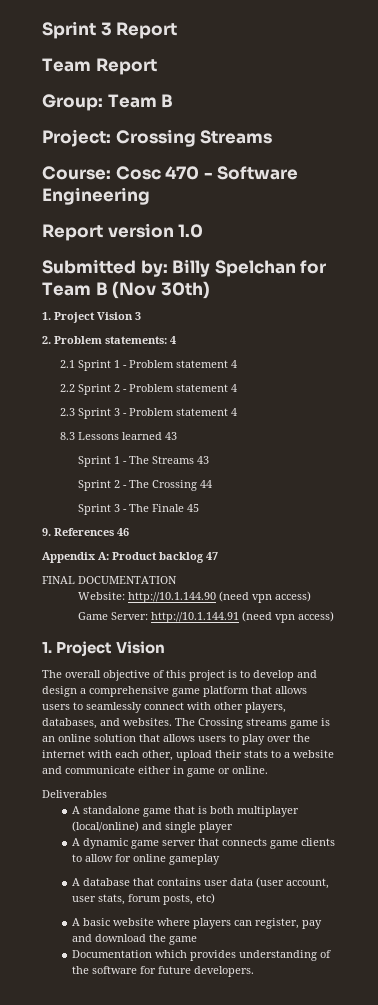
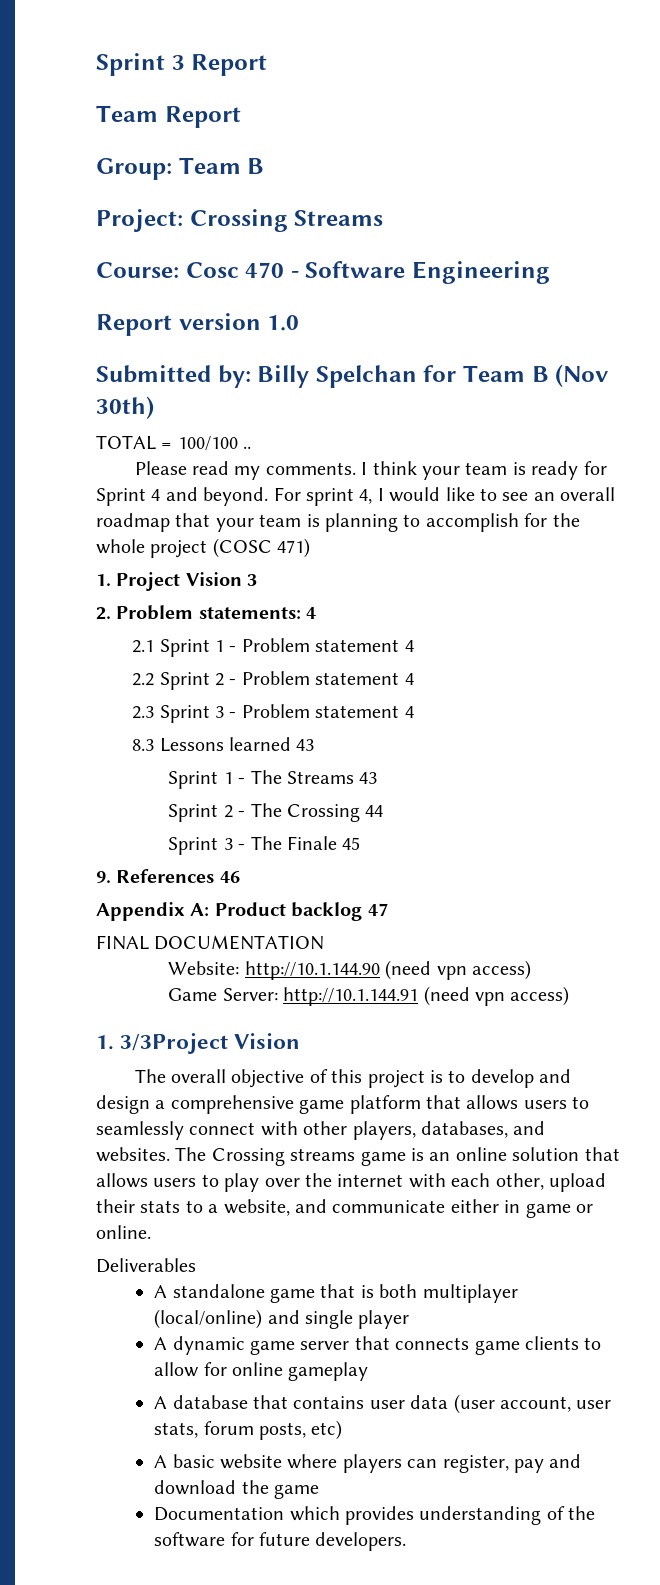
(210, 290) none -> [96,435,252,451] [134,461,607,480] [96,487,616,506] [96,513,580,532] [96,538,311,558] // TOTAL = 100/100 .. // Please read my comments. I think your team is ready for Sprint 4 and beyond. For sprint 4, I would like to see an overall roadmap that your team is planning to accomplish for the whole project (COSC 471)
[56,641,113,657] Project -> [120,1033,229,1054] 3/3Project
[293,750,334,758] website -> [223,1199,290,1216] website,

